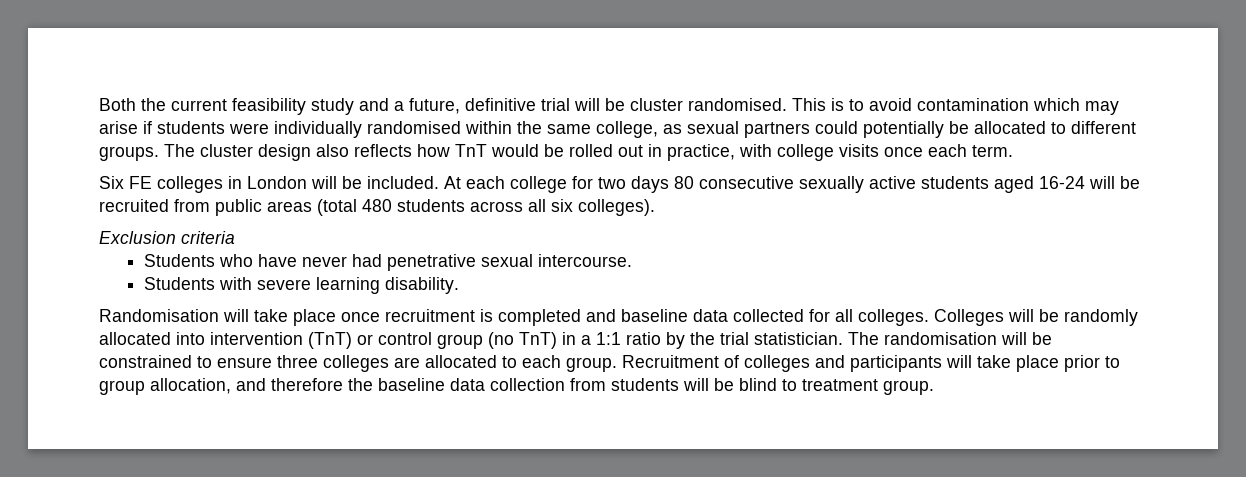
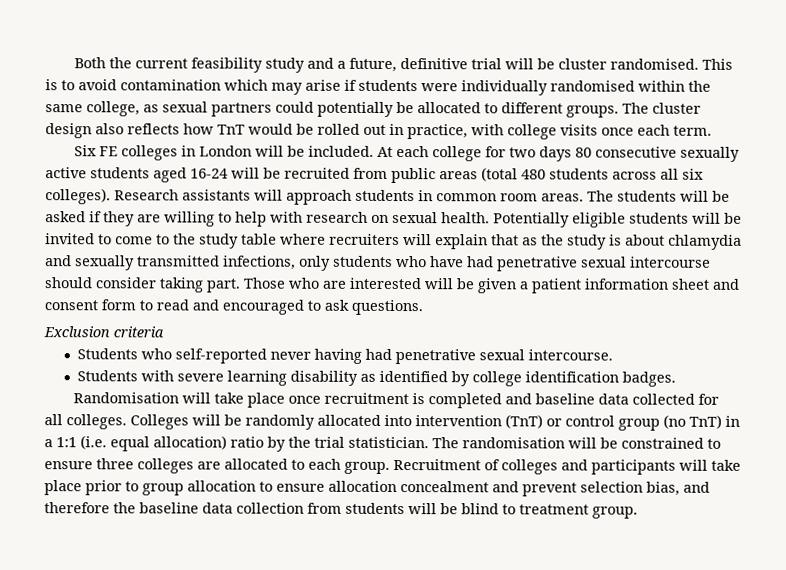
(655, 207) none -> [114,189,730,205] [45,211,742,228] [45,233,742,250] [45,255,711,272] [44,277,740,294] [44,299,423,316] Research assistants will approach students in common room areas. The students will be asked if they are willing to help with research on sexual health. Potentially eligible students will be invited to come to the study table where recruiters will explain that as the study is about chlamydia and sexually transmitted infections, only students who have had penetrative sexual intercourse should consider taking part. Those who are interested will be given a patient information sheet and consent form to read and encouraged to ask questions.
[257,254,347,267] have never -> [175,348,363,364] self-reported never having
[384,277,459,294] disability. -> [290,370,677,387] disability as identified by college identification badges.
(621, 338) none -> [80,435,227,452] (i.e. equal allocation)
[150,378,231,394] allocation, -> [187,480,680,497] allocation to ensure allocation concealment and prevent selection bias,

